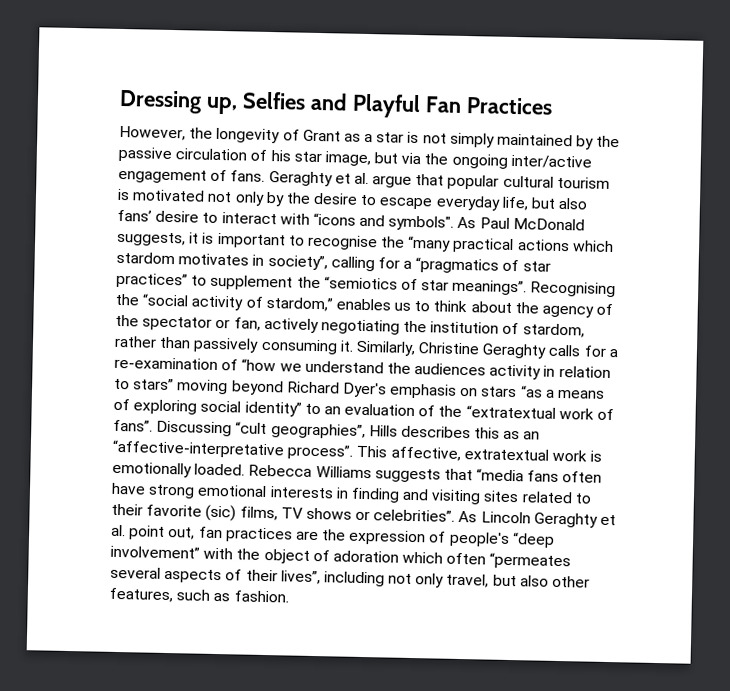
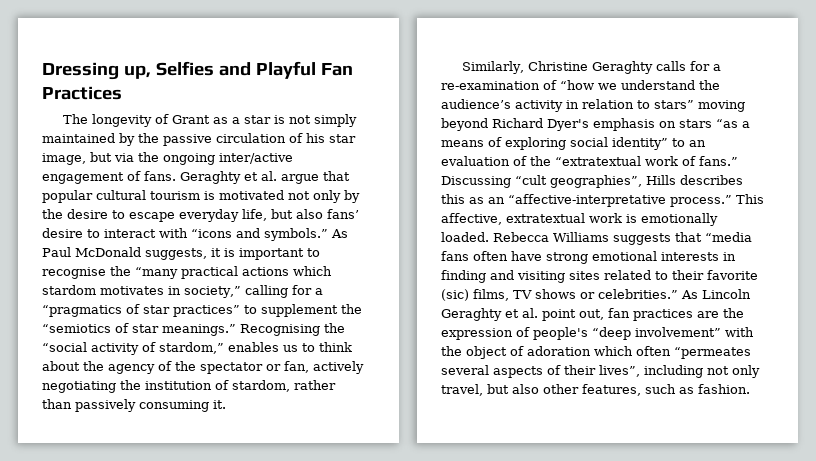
[119,125,214,141] However, the -> [62,114,88,124] The
[388,215,455,231] symbols". -> [264,228,328,241] symbols.”
[267,254,328,271] society”, -> [184,286,241,298] society,”
[452,279,528,296] meanings”. -> [162,324,236,336] meanings.”
(354, 346) none -> (226, 404) //
[414,363,487,376] audiences -> [441,99,511,109] audience’s
[113,419,153,432] fans”. -> [699,156,738,166] fans.”
[287,444,354,460] process”. -> [670,195,732,207] process.”
[373,509,456,522] celebrities”. -> [598,289,678,299] celebrities.”

